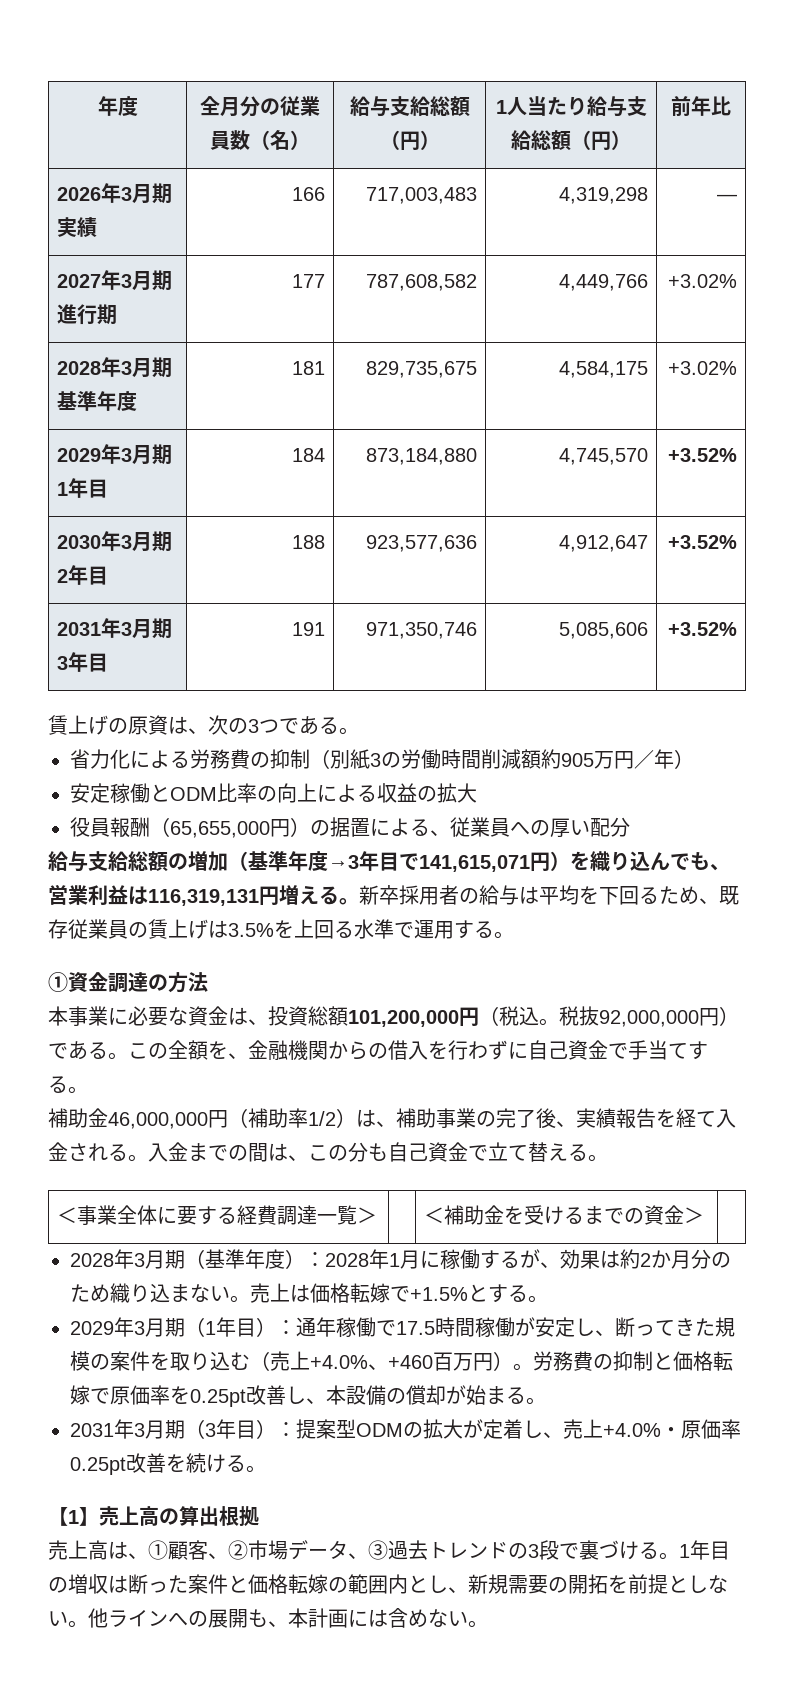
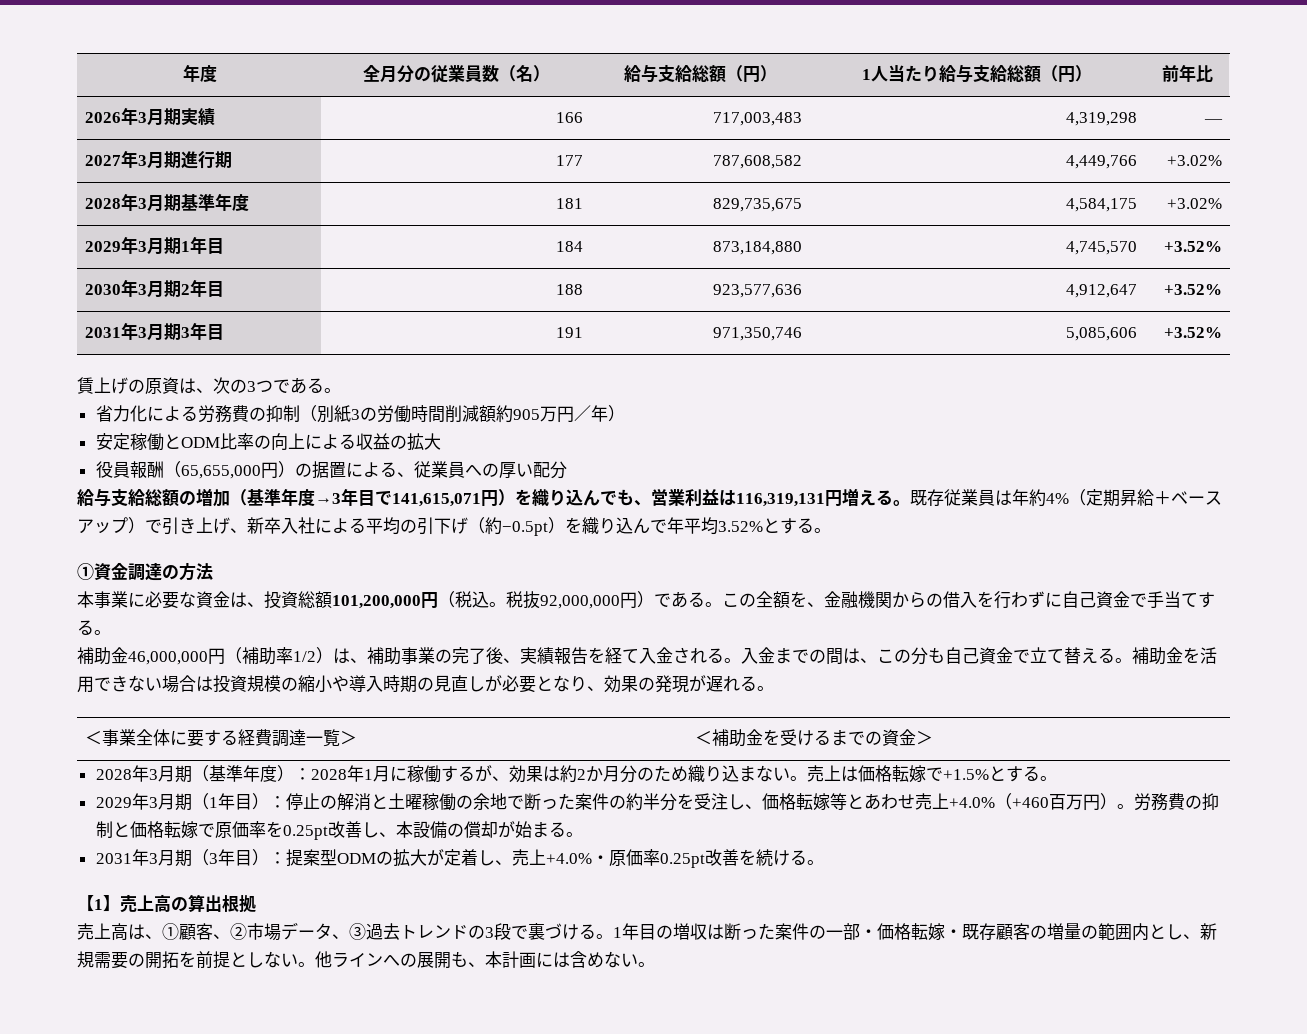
[359,885,739,905] [48,919,454,939] 新卒採用者の給与は平均を下回るため、既存従業員の賃上げは3.5%を上回る水準で運用 -> [910,489,1222,507] [77,517,780,536] 既存従業員は年約4%（定期昇給＋ベースアップ）で引き上げ、新卒入社による平均の引下げ（約−0.5pt）を織り込んで年平均3.52%と
(608, 1158) none -> [1132,647,1217,665] [77,675,774,693] 補助金を活用できない場合は投資規模の縮小や導入時期の見直しが必要となり、効果の発現が遅れる。
[296,1317,735,1338] [70,1351,388,1371] 通年稼働で17.5時間稼働が安定し、断ってきた規模の案件を取り込む（売上+4.0%、 -> [285,793,1012,811] 停止の解消と土曜稼働の余地で断った案件の約半分を受注し、価格転嫁等とあわせ売上+4.0%（
[228,1574,328,1594] と価格転嫁 -> [809,923,1081,941] の一部・価格転嫁・既存顧客の増量

